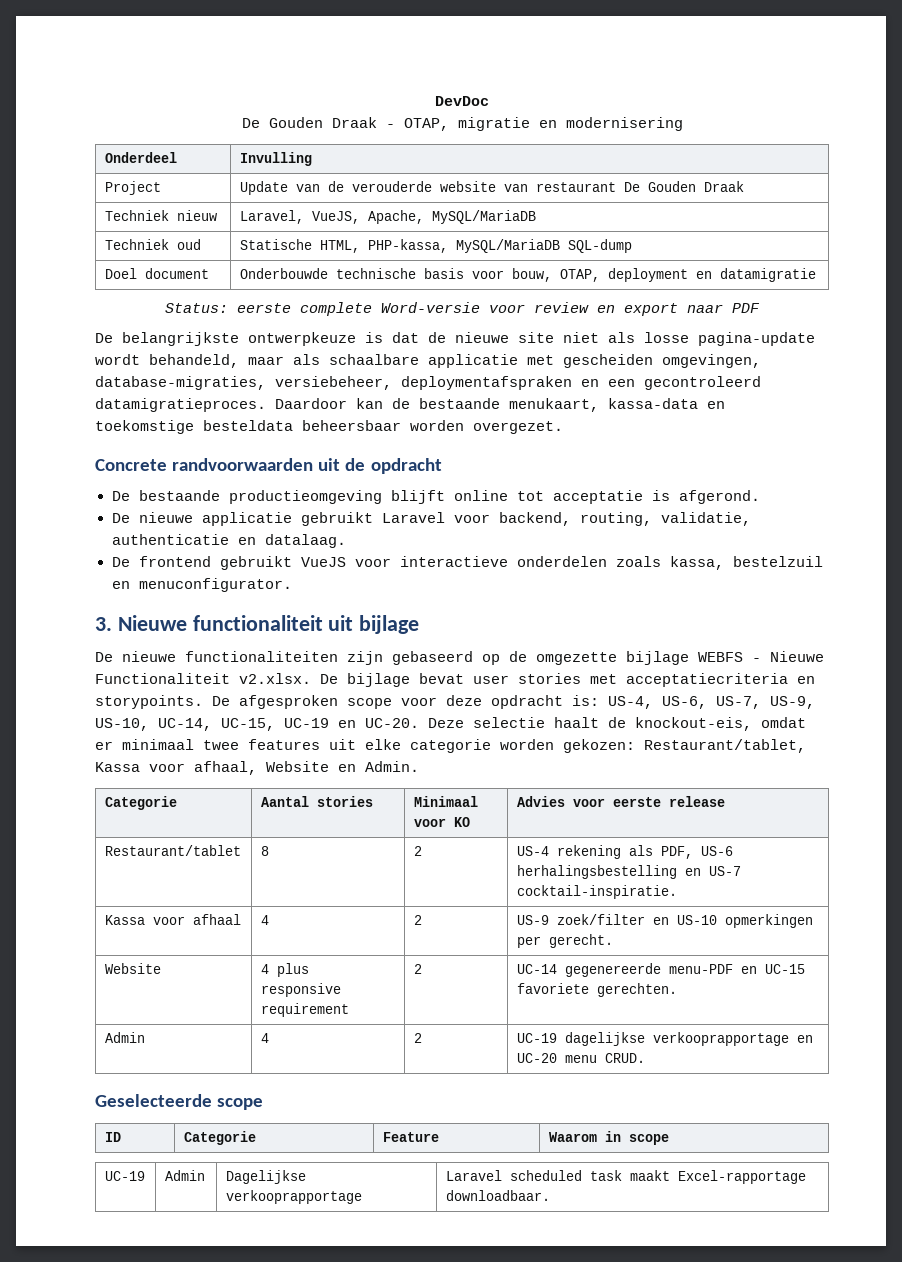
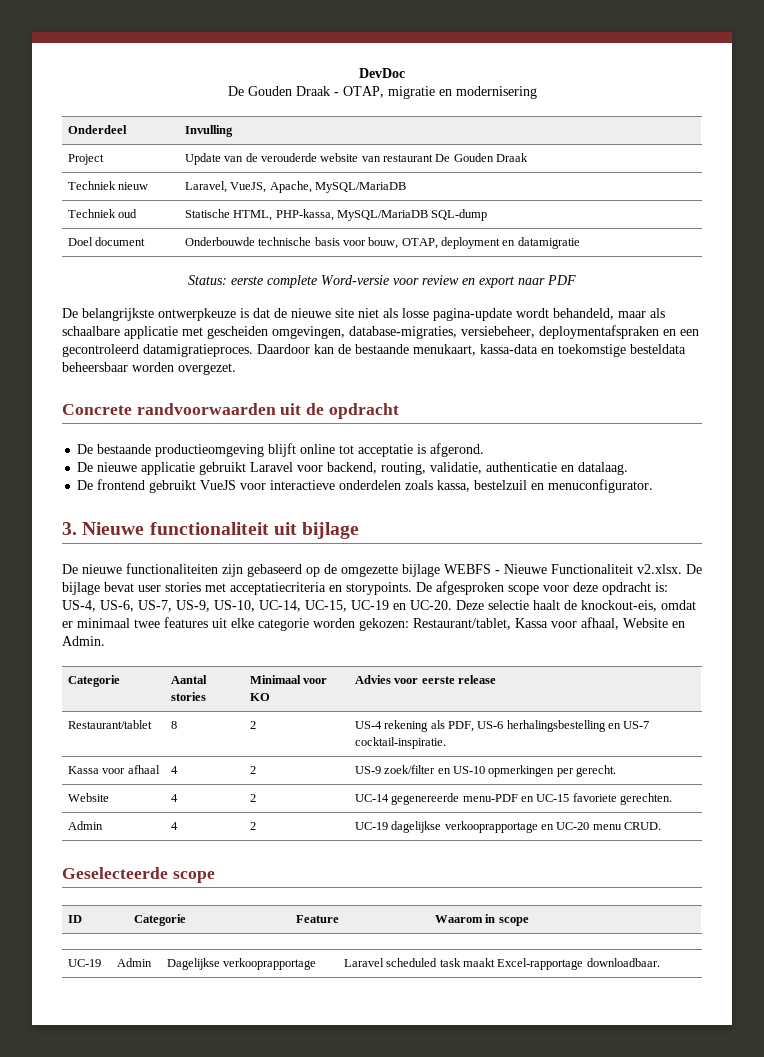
[276,963,309,977] [260,983,341,997] [260,1003,349,1017] plus responsive requirement -> (178, 798) none

